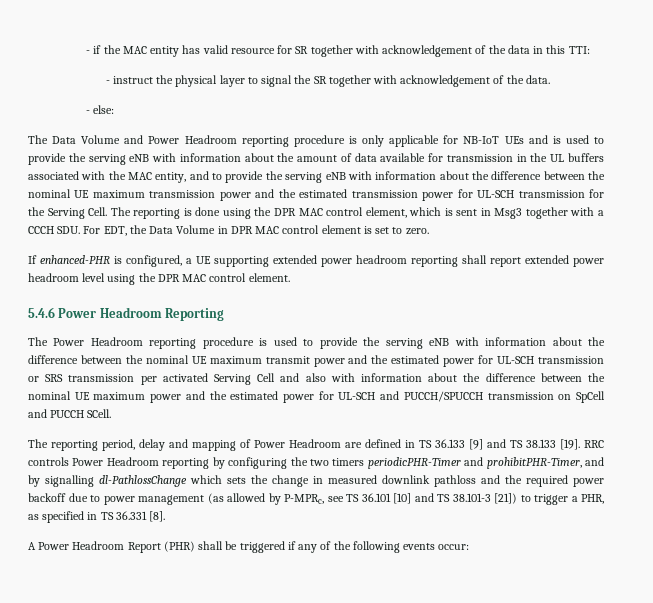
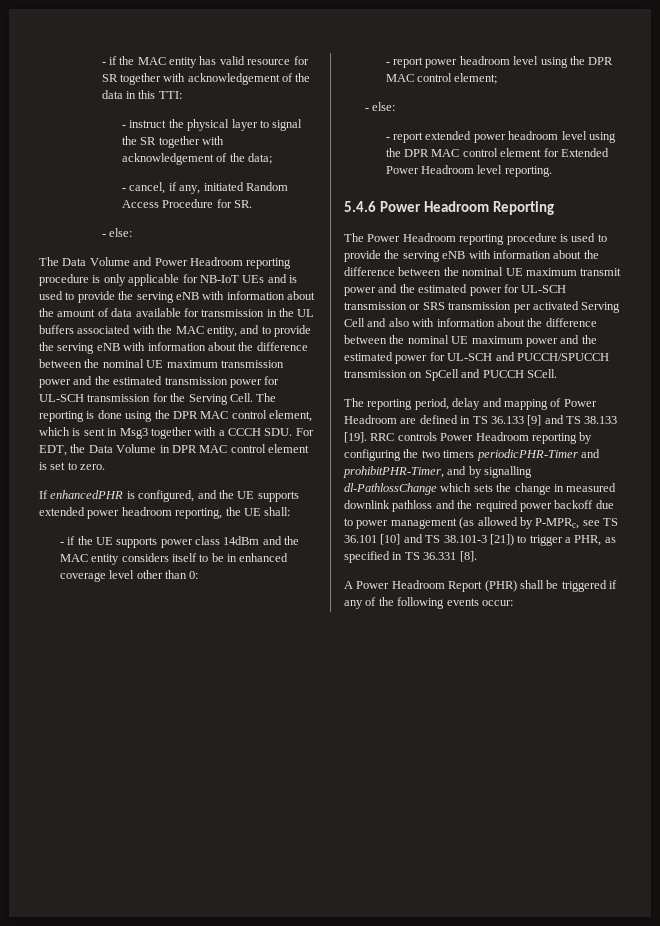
[525,75,550,84] data. -> [248,153,273,164] [122,182,288,194] [122,199,253,208] data; // - cancel, if any, initiated Random Access Procedure for SR.
[40,255,110,264] enhanced-PHR -> [50,490,124,499] enhancedPHR
[186,255,487,267] a UE supporting extended power headroom reporting shall -> [197,490,299,502] [39,507,291,519] [59,536,300,548] [59,553,289,565] [59,570,199,582] [385,56,614,68] [385,73,498,84] [364,102,396,111] [385,137,390,140] and the UE supports extended power headroom reporting, the UE shall: // - if the UE supports power class 14dBm and the MAC entity considers itself to be in enhanced coverage level other than 0: // - report power headroom level using the DPR MAC control element; // - else: // -
[248,273,290,282] element. -> [500,148,609,157] [385,165,552,177] element for Extended Power Headroom level reporting.

